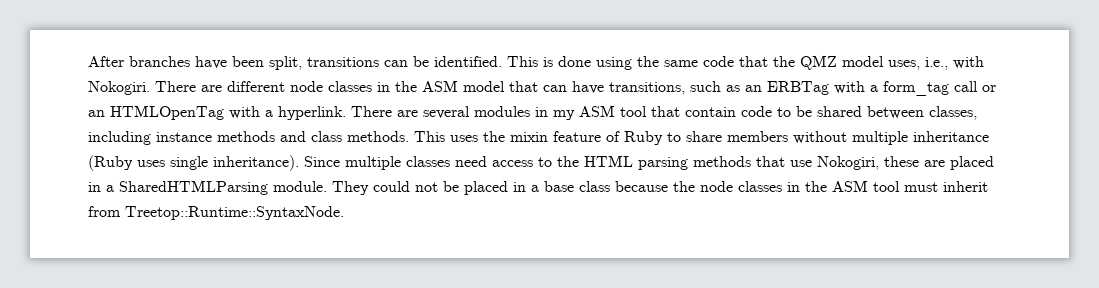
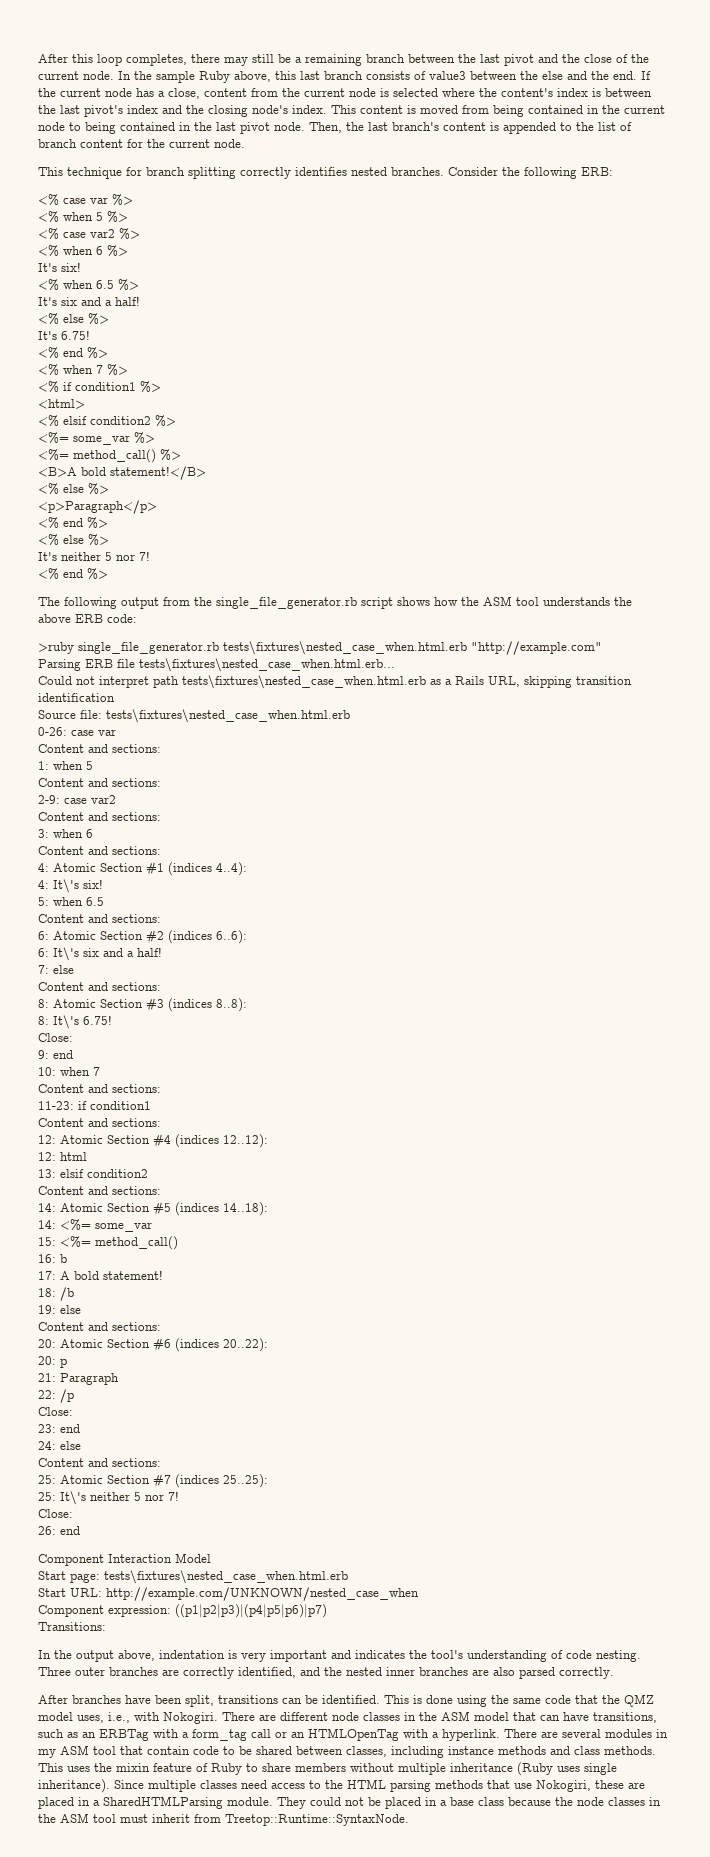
[88,56,124,67] After -> [38,54,649,66] [38,71,651,83] [38,88,652,99] [38,105,665,117] [38,122,632,134] [38,139,245,148] [38,167,613,179] [38,194,133,206] [38,211,128,223] [38,228,140,240] [38,245,128,257] [38,262,81,272] [38,279,139,291] [38,296,140,306] [38,313,109,325] [38,330,90,340] [38,347,108,359] [38,364,128,376] [38,381,161,393] [38,399,85,409] [38,415,176,427] [38,432,155,445] [38,449,181,463] [38,466,206,480] [38,483,109,495] [38,500,157,514] [38,517,108,529] [38,534,109,546] [38,551,150,561] [38,568,108,580] [38,596,632,609] [38,614,137,623] [38,641,602,655] [38,658,395,672] [38,675,632,689] [38,693,115,702] [38,709,350,723] [38,727,116,736] [38,744,161,753] [38,761,93,770] [38,778,161,787] [38,795,116,804] [38,812,161,821] [38,829,93,838] [38,846,161,855] [38,862,247,876] [38,879,103,893] [38,897,104,906] [38,914,161,923] [38,930,247,944] [38,947,162,961] [38,965,74,974] [38,982,161,991] [38,998,247,1012] [38,1015,112,1029] [38,1033,73,1042] [38,1050,73,1059] [38,1067,100,1076] [38,1084,161,1093] [38,1101,151,1110] [38,1118,161,1127] [38,1134,268,1148] [38,1152,87,1161] [38,1169,148,1178] [38,1186,161,1195] [38,1202,268,1216] [38,1219,152,1232] [38,1236,178,1250] [38,1254,67,1263] [38,1270,163,1280] [38,1287,74,1301] [38,1305,81,1314] [38,1322,161,1331] [38,1338,268,1352] [38,1356,67,1368] [38,1373,119,1385] [38,1389,74,1403] [38,1407,73,1416] [38,1424,80,1433] [38,1441,81,1450] [38,1458,161,1467] [38,1474,268,1488] [38,1491,179,1505] [38,1509,73,1518] [38,1526,80,1535] [38,1553,211,1566] [38,1570,348,1584] [38,1587,419,1601] [38,1604,327,1618] [38,1622,106,1631] [38,1650,641,1662] [38,1667,614,1679] [38,1695,68,1704] After this loop completes, there may still be a remaining branch between the last pivot and the close of the current node. In the sample Ruby above, this last branch consists of value3 between the else and the end. If the current node has a close, content from the current node is selected where the content's index is between the last pivot's index and the closing node's index. This content is moved from being contained in the current node to being contained in the last pivot node. Then, the last branch's content is appended to the list of branch content for the current node. // This technique for branch splitting correctly identifies nested branches. Consider the following ERB: // <% case var %> // <% when 5 %> // <% case var2 %> // <% when 6 %> // It's six! // <% when 6.5 %> // It's six and a half! // <% else %> // It's 6.75! // <% end %> // <% when 7 %> // <% if condition1 %> // <html> // <% elsif condition2 %> // <%= some_var %> // <%= method_call() %> // <B>A bold statement!</B> // <% else %> // <p>Paragraph</p> // <% end %> // <% else %> // It's neither 5 nor 7! // <% end %> // The following output from the single_file_generator.rb script shows how the ASM tool understands the above ERB code: // >ruby single_file_generator.rb tests\fixtures\nested_case_when.html.erb "http://example.com" // Parsing ERB file tests\fixtures\nested_case_when.html.erb... // Could not interpret path tests\fixtures\nested_case_when.html.erb as a Rails URL, skipping transition identification // Source file: tests\fixtures\nested_case_when.html.erb // 0-26: case var // Content and sections: // 1: when 5 // Content and sections: // 2-9: case var2 // Content and sections: // 3: when 6 // Content and sections: // 4: Atomic Section #1 (indices 4..4): // 4: It\'s six! // 5: when 6.5 // Content and sections: // 6: Atomic Section #2 (indices 6..6): // 6: It\'s six and a half! // 7: else // Content and sections: // 8: Atomic Section #3 (indices 8..8): // 8: It\'s 6.75! // Close: // 9: end // 10: when 7 // Content and sections: // 11-23: if condition1 // Content and sections: // 12: Atomic Section #4 (indices 12..12): // 12: html // 13: elsif condition2 // Content and sections: // 14: Atomic Section #5 (indices 14..18): // 14: <%= some_var // 15: <%= method_call() // 16: b // 17: A bold statement! // 18: /b // 19: else // Content and sections: // 20: Atomic Section #6 (indices 20..22): // 20: p // 21: Paragraph // 22: /p // Close: // 23: end // 24: else // Content and sections: // 25: Atomic Section #7 (indices 25..25): // 25: It\'s neither 5 nor 7! // Close: // 26: end // Component Interaction Model // Start page: tests\fixtures\nested_case_when.html.erb // Start URL: http://example.com/UNKNOWN/nested_case_when // Component expression: ((p1|p2|p3)|(p4|p5|p6)|p7) // Transitions: // In the output above, indentation is very important and indicates the tool's understanding of code nesting. Three outer branches are correctly identified, and the nested inner branches are also parsed correctly. // After

